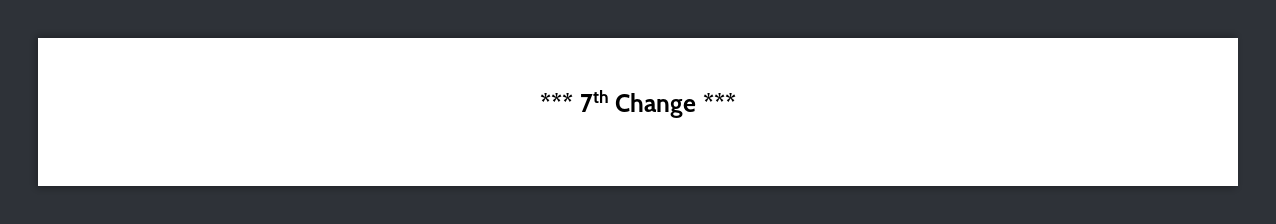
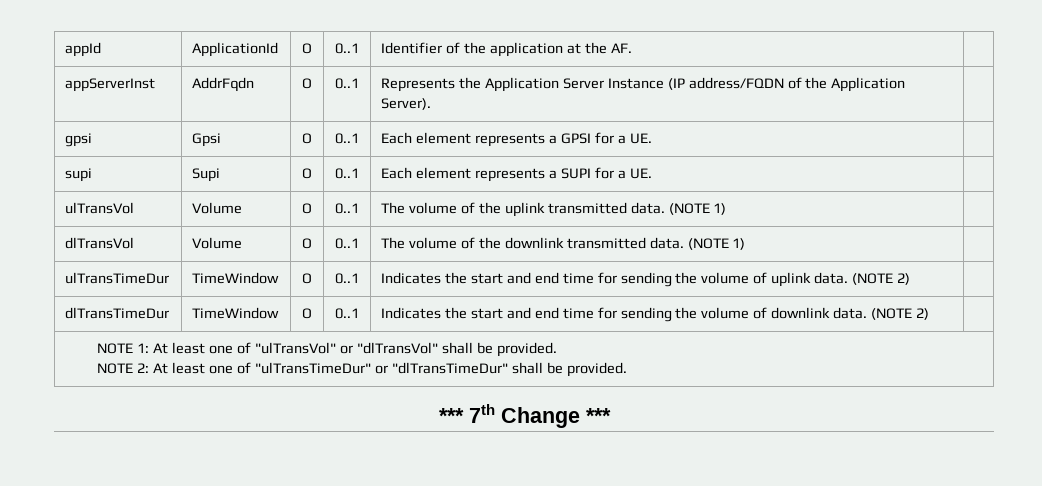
(539, 102) none -> [65,42,102,57] [192,42,279,57] [302,43,312,54] [335,43,359,54] [381,42,632,57] [65,78,156,92] [192,77,255,92] [302,78,312,89] [335,78,359,89] [381,77,906,92] [381,98,432,110] [65,133,93,147] [192,133,222,147] [302,133,312,144] [335,133,359,144] [381,132,652,147] [65,168,93,182] [192,168,221,182] [302,168,312,179] [335,168,359,179] [381,167,652,182] [65,202,135,214] [192,202,243,214] [302,203,312,214] [335,203,359,214] [381,202,727,217] [65,237,135,249] [192,237,243,249] [302,238,312,249] [335,238,359,249] [381,237,746,250] [65,272,170,284] [192,272,280,284] [302,273,312,284] [335,273,359,284] [381,272,910,287] [65,307,170,319] [192,307,280,319] [302,308,312,319] [335,308,359,319] [381,307,929,322] [97,342,557,357] [97,362,627,377] appId | ApplicationId | O | 0..1 | Identifier of the application at the AF. | // appServerInst | AddrFqdn | O | 0..1 | Represents the Application Server Instance (IP address/FQDN of the Application Server). | // gpsi | Gpsi | O | 0..1 | Each element represents a GPSI for a UE. | // supi | Supi | O | 0..1 | Each element represents a SUPI for a UE. | // ulTransVol | Volume | O | 0..1 | The volume of the uplink transmitted data. (NOTE 1) | // dlTransVol | Volume | O | 0..1 | The volume of the downlink transmitted data. (NOTE 1) | // ulTransTimeDur | TimeWindow | O | 0..1 | Indicates the start and end time for sending the volume of uplink data. (NOTE 2) | // dlTransTimeDur | TimeWindow | O | 0..1 | Indicates the start and end time for sending the volume of downlink data. (NOTE 2) | // NOTE 1: At least one of "ulTransVol" or "dlTransVol" shall be provided. // NOTE 2: At least one of "ulTransTimeDur" or "dlTransTimeDur" shall be provided. //

